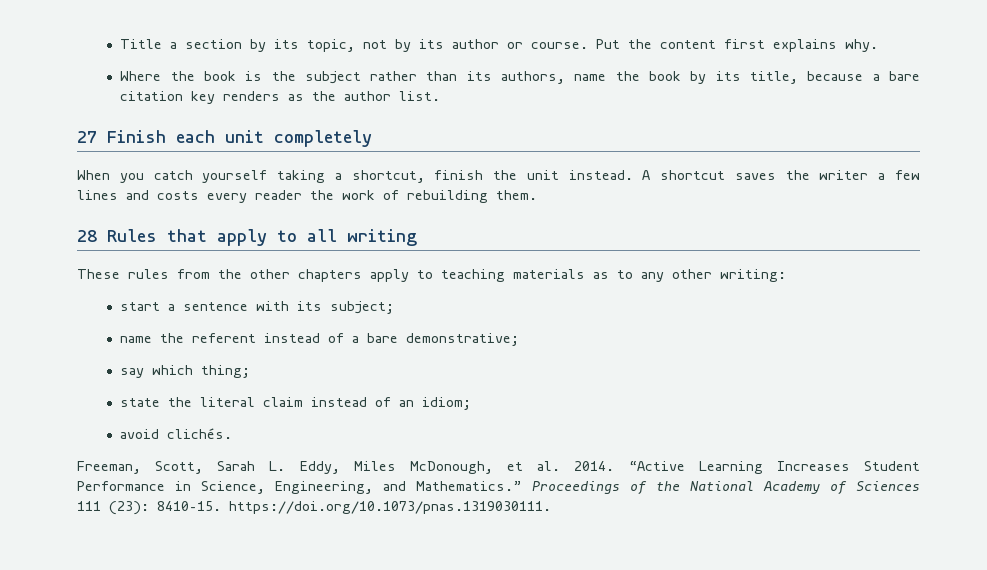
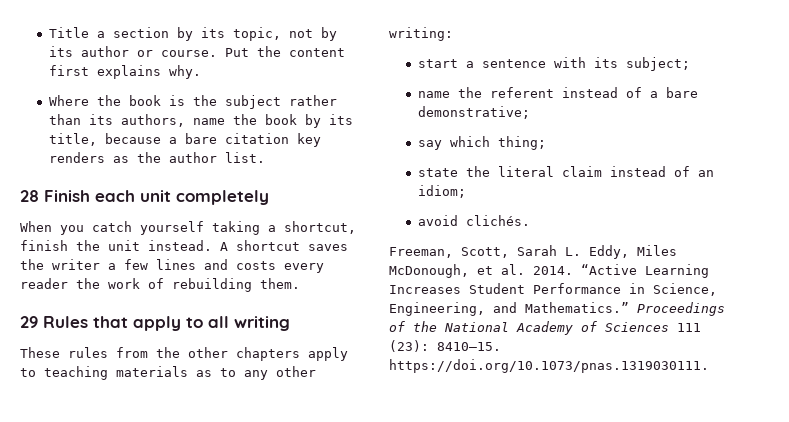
[77,131,97,143] 27 -> [20,190,39,202] 28
[77,230,97,242] 28 -> [20,316,38,328] 29

